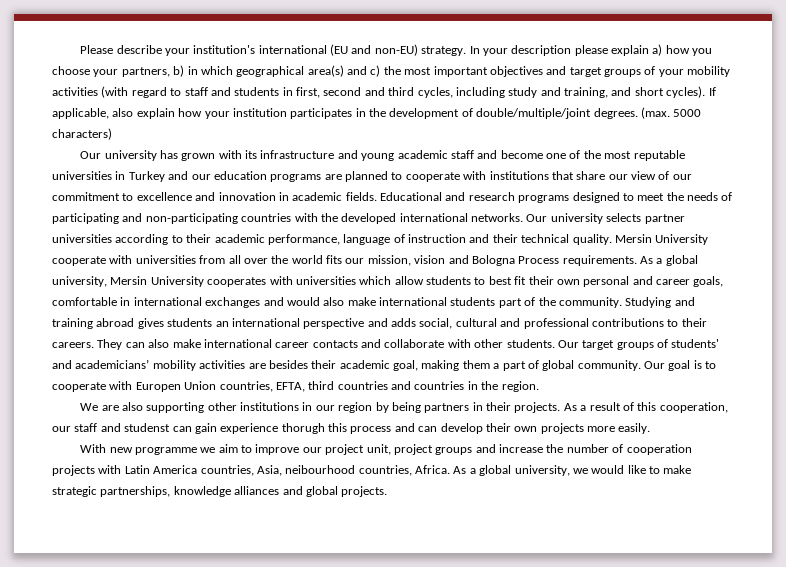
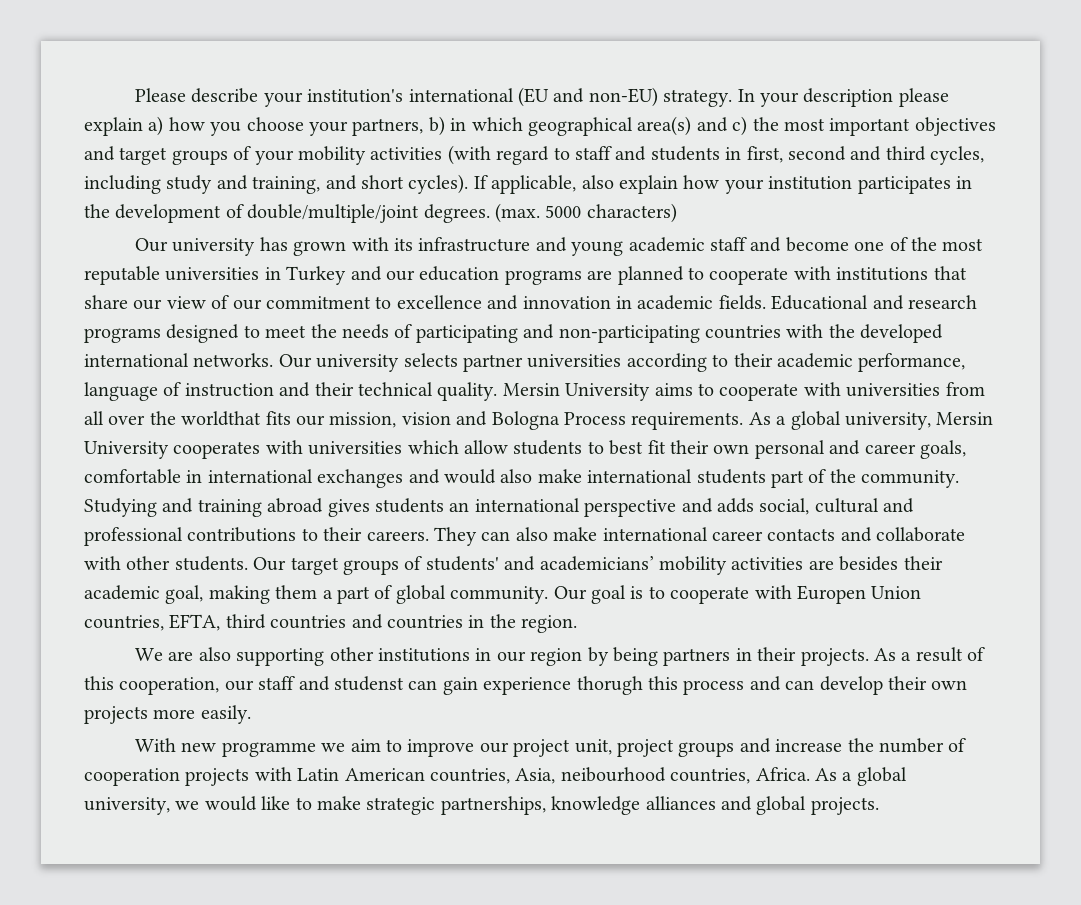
(709, 239) none -> [654,383,714,396] aims to
[291,255,323,264] world -> [181,411,262,426] worldthat
[153,465,198,474] America -> [344,768,425,781] American

